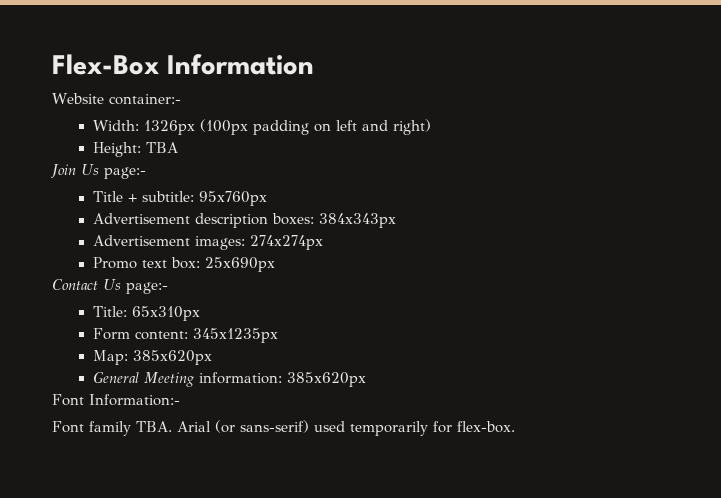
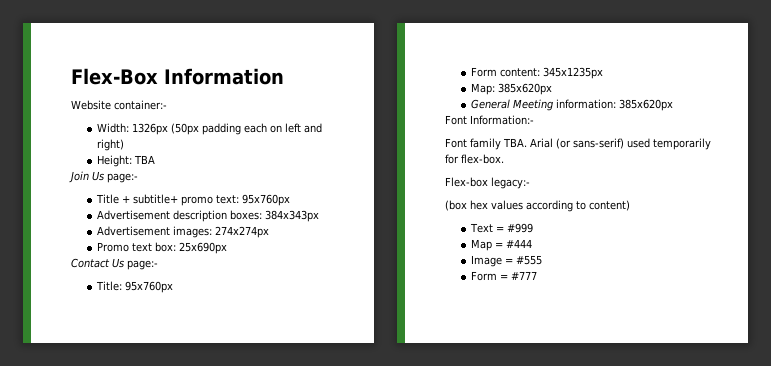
[199,119,309,135] (100px padding -> [170,123,267,135] (50px padding each
[141,191,194,202] subtitle: -> [132,194,239,206] subtitle+ promo text:
[131,306,200,321] 65x310px -> [124,281,173,293] 95x760px
(515, 427) none -> [445,177,530,189] [445,200,630,212] [469,223,533,233] [470,239,532,251] [470,255,542,267] [470,271,537,281] // Flex-box legacy:- // (box hex values according to content) // Text = #999 // Map = #444 // Image = #555 // Form = #777

